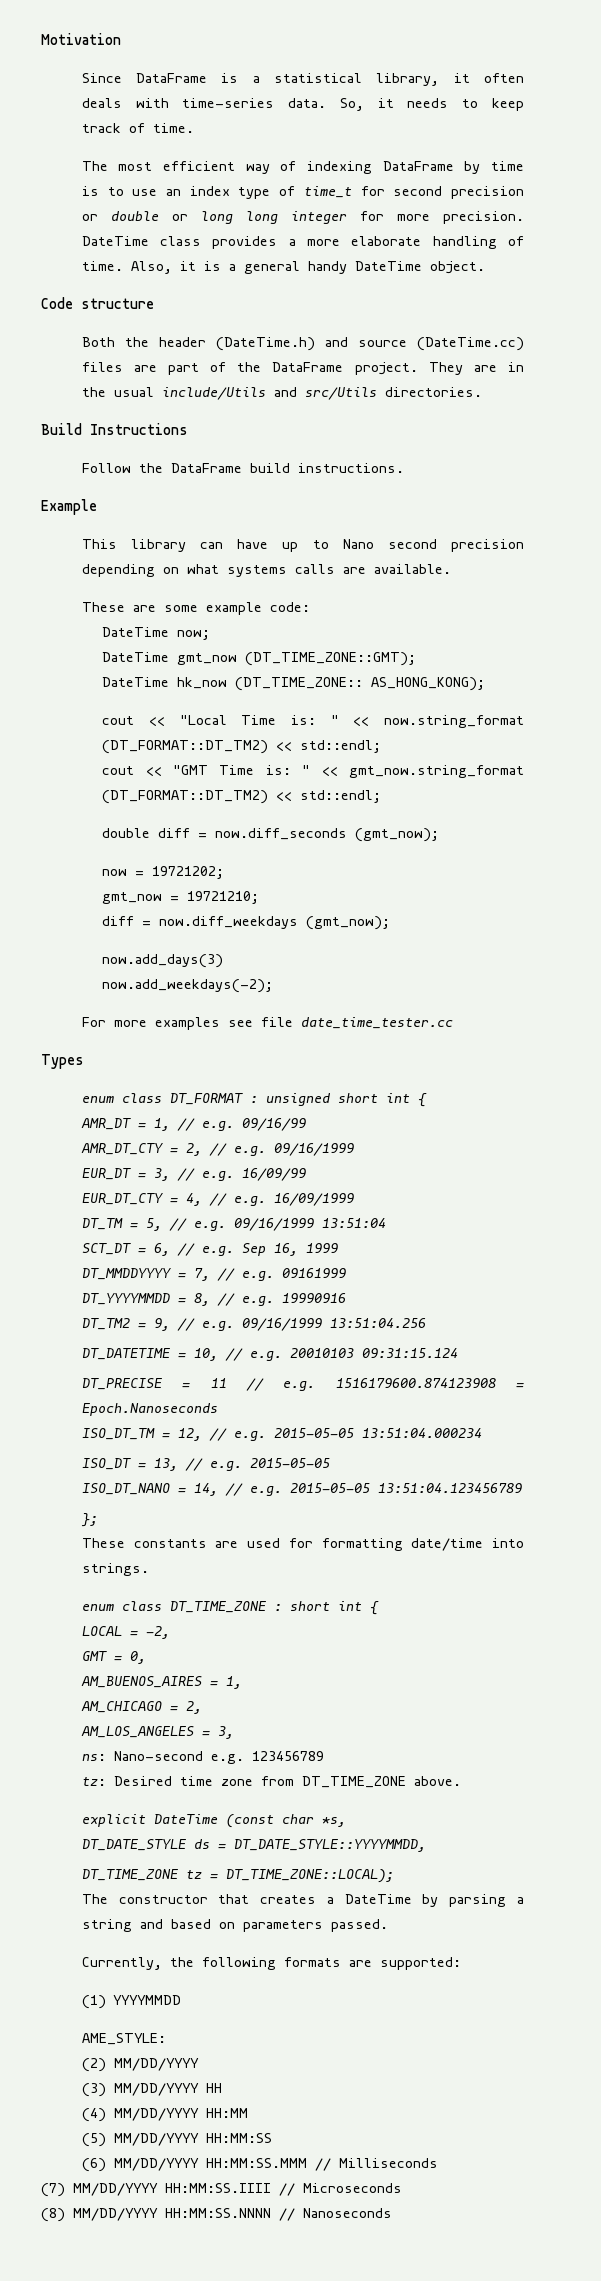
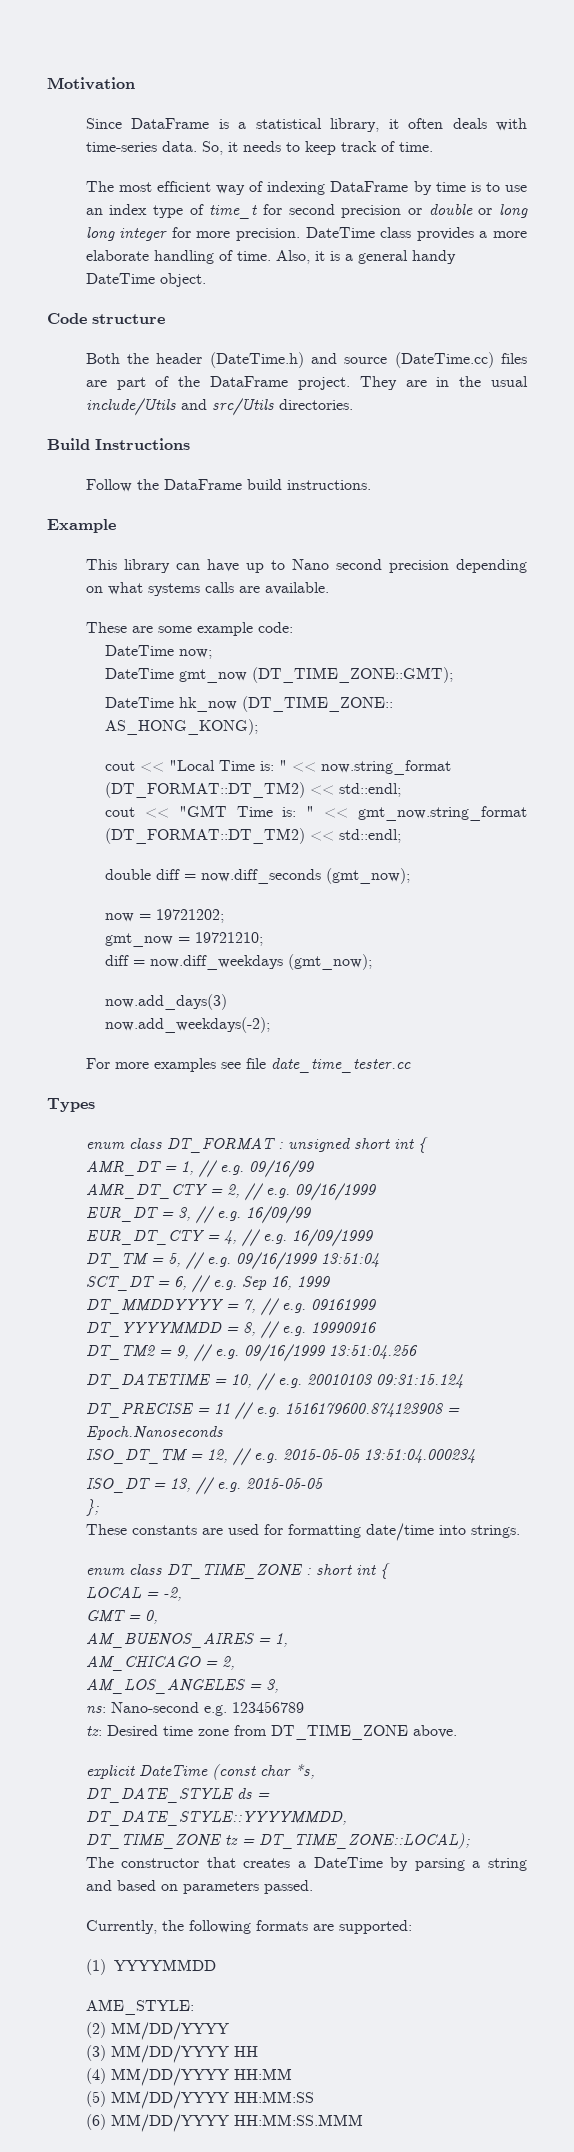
[81,1483,522,1496] // ISO_DT_NANO = 14, // e.g. 2015-05-05 13:51:04.123456789 -> (324, 1483) none
[314,2158,438,2171] [41,2183,402,2197] [41,2208,392,2222] // Milliseconds // (7) MM/DD/YYYY HH:MM:SS.IIII // Microseconds // (8) MM/DD/YYYY HH:MM:SS.NNNN // Nanoseconds -> (363, 2120) none

